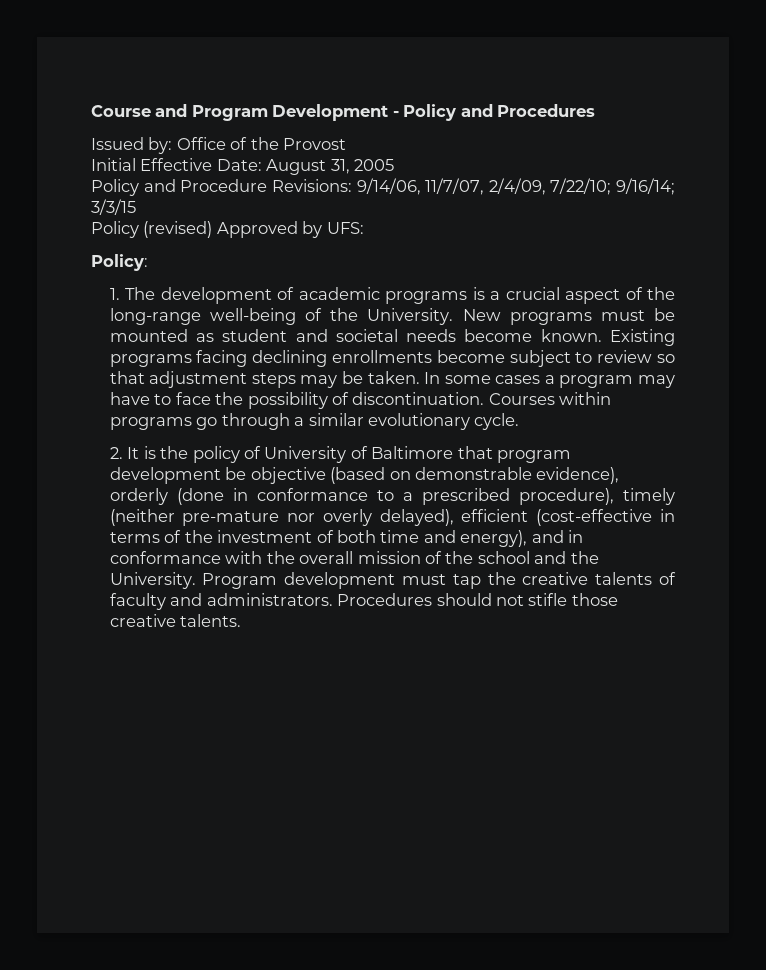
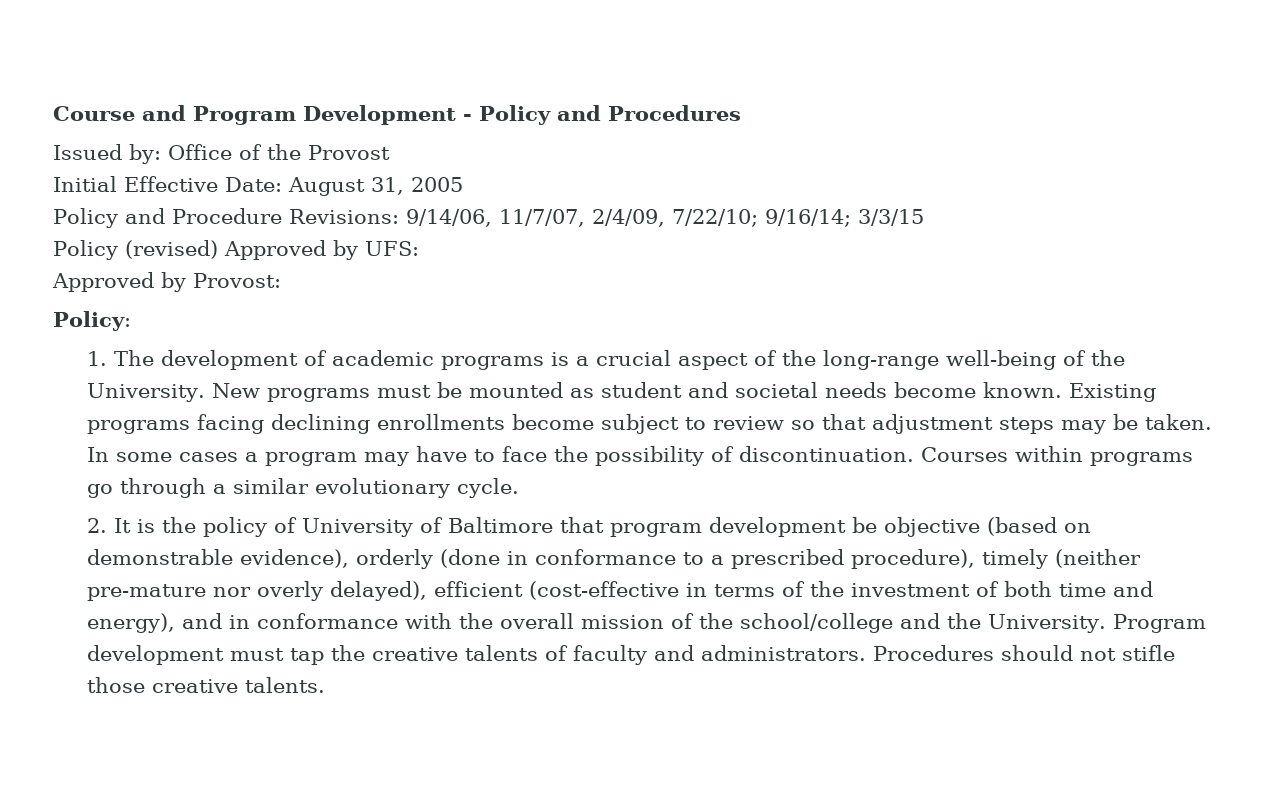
(364, 228) none -> [52,272,281,292] // Approved by Provost:
[477,551,530,564] school -> [739,613,893,633] school/college

